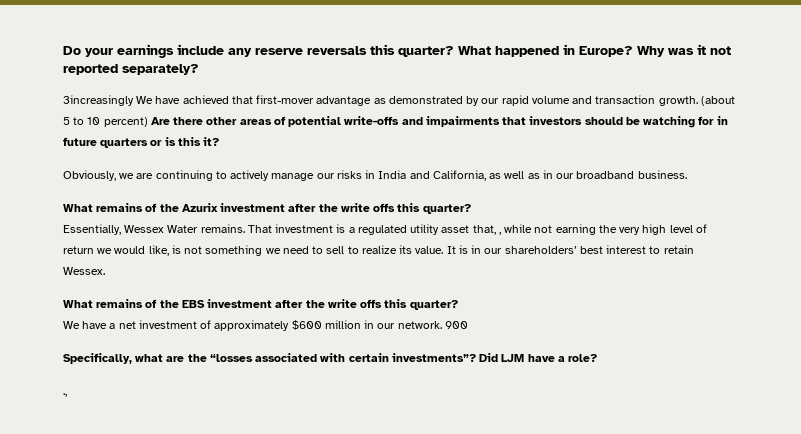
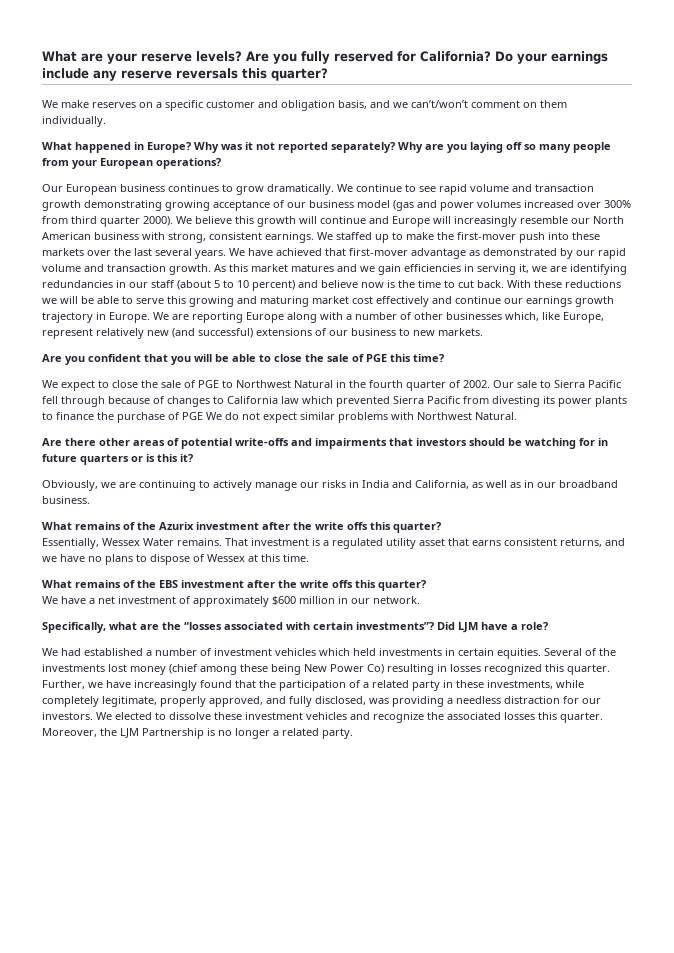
(63, 50) none -> [42,51,491,64] What are your reserve levels? Are you fully reserved for California?
(454, 51) none -> [42,100,567,111] [42,116,106,127] // We make reserves on a specific customer and obligation basis, and we can’t/won’t comment on them individually. //
[63,95,134,106] // 3increasingly -> [398,142,611,153] [42,158,221,169] [42,184,594,195] [42,200,631,211] [42,216,624,227] [42,232,600,243] [42,248,226,259] Why are you laying off so many people from your European operations? // Our European business continues to grow dramatically. We continue to see rapid volume and transaction growth demonstrating growing acceptance of our business model (gas and power volumes increased over 300% from third quarter 2000). We believe this growth will continue and Europe will increasingly resemble our North American business with strong, consistent earnings. We staffed up to make the first-mover push into these markets over the last several years.
(698, 101) none -> [214,264,627,275] [42,280,175,288] As this market matures and we gain efficiencies in serving it, we are identifying redundancies in our staff
(148, 122) none -> [298,280,621,288] [42,296,614,307] [42,312,604,323] [42,328,483,339] [42,354,444,365] [42,380,621,391] [42,396,627,407] [42,412,517,423] and believe now is the time to cut back. With these reductions we will be able to serve this growing and maturing market cost effectively and continue our earnings growth trajectory in Europe. We are reporting Europe along with a number of other businesses which, like Europe, represent relatively new (and successful) extensions of our business to new markets. // Are you confident that you will be able to close the sale of PGE this time? // We expect to close the sale of PGE to Northwest Natural in the fourth quarter of 2002. Our sale to Sierra Pacific fell through because of changes to California law which prevented Sierra Pacific from divesting its power plants to finance the purchase of PGE We do not expect similar problems with Northwest Natural. //
[472,224,707,235] [63,245,694,256] [63,267,105,275] that, , while not earning the very high level of return we would like, is not something we need to sell to realize its value. It is in our shareholders’ best interest to retain Wessex. -> [448,538,625,547] [42,554,309,565] that earns consistent returns, and we have no plans to dispose of Wessex at this time.
[444,321,468,329] 900 -> (420, 600) none
[63,393,67,397] ., -> [42,648,616,659] [42,664,610,675] [42,680,584,691] [42,696,601,707] [42,712,603,723] [42,728,353,739] We had established a number of investment vehicles which held investments in certain equities. Several of the investments lost money (chief among these being New Power Co) resulting in losses recognized this quarter. Further, we have increasingly found that the participation of a related party in these investments, while completely legitimate, properly approved, and fully disclosed, was providing a needless distraction for our investors. We elected to dissolve these investment vehicles and recognize the associated losses this quarter. Moreover, the LJM Partnership is no longer a related party.

